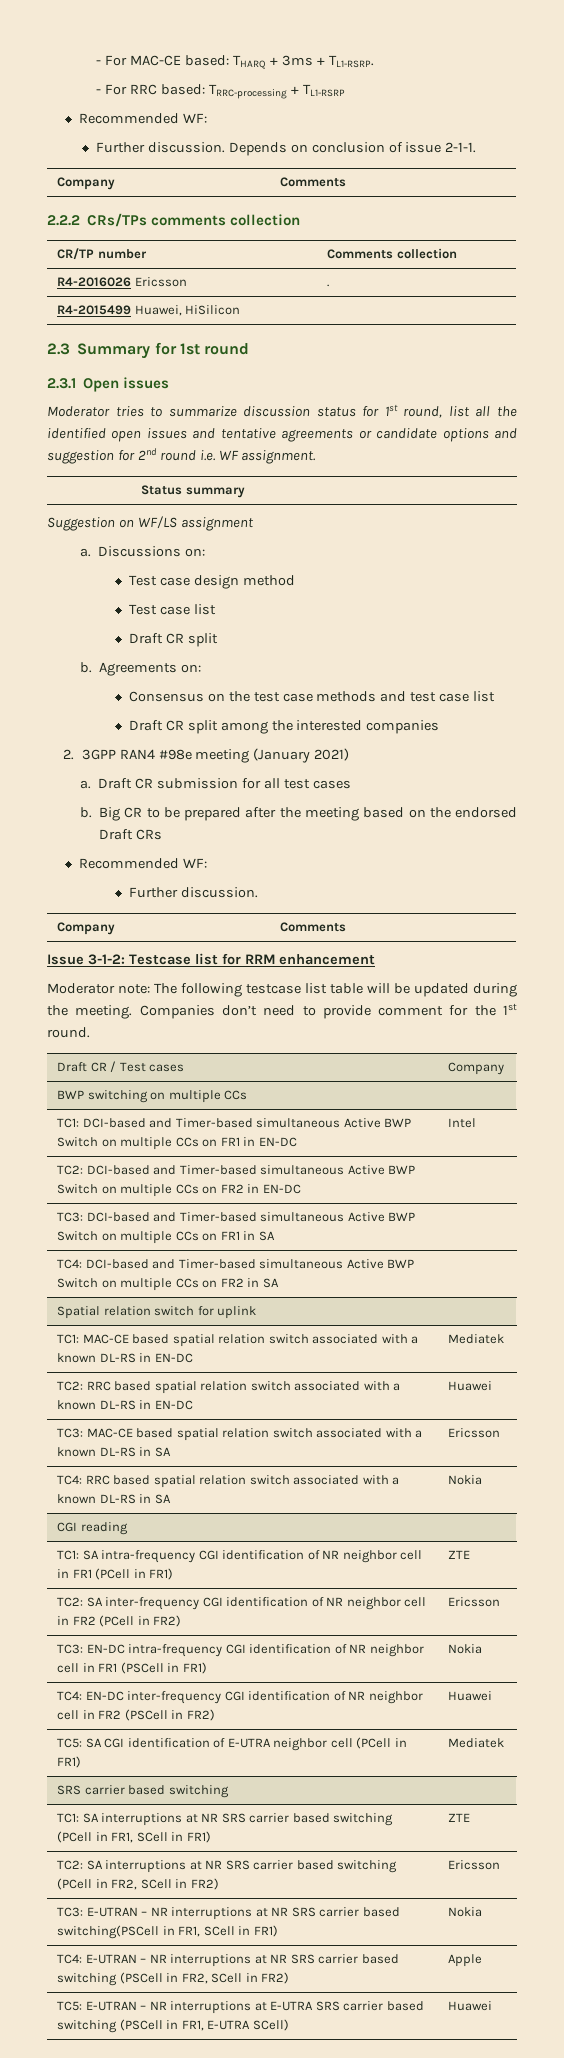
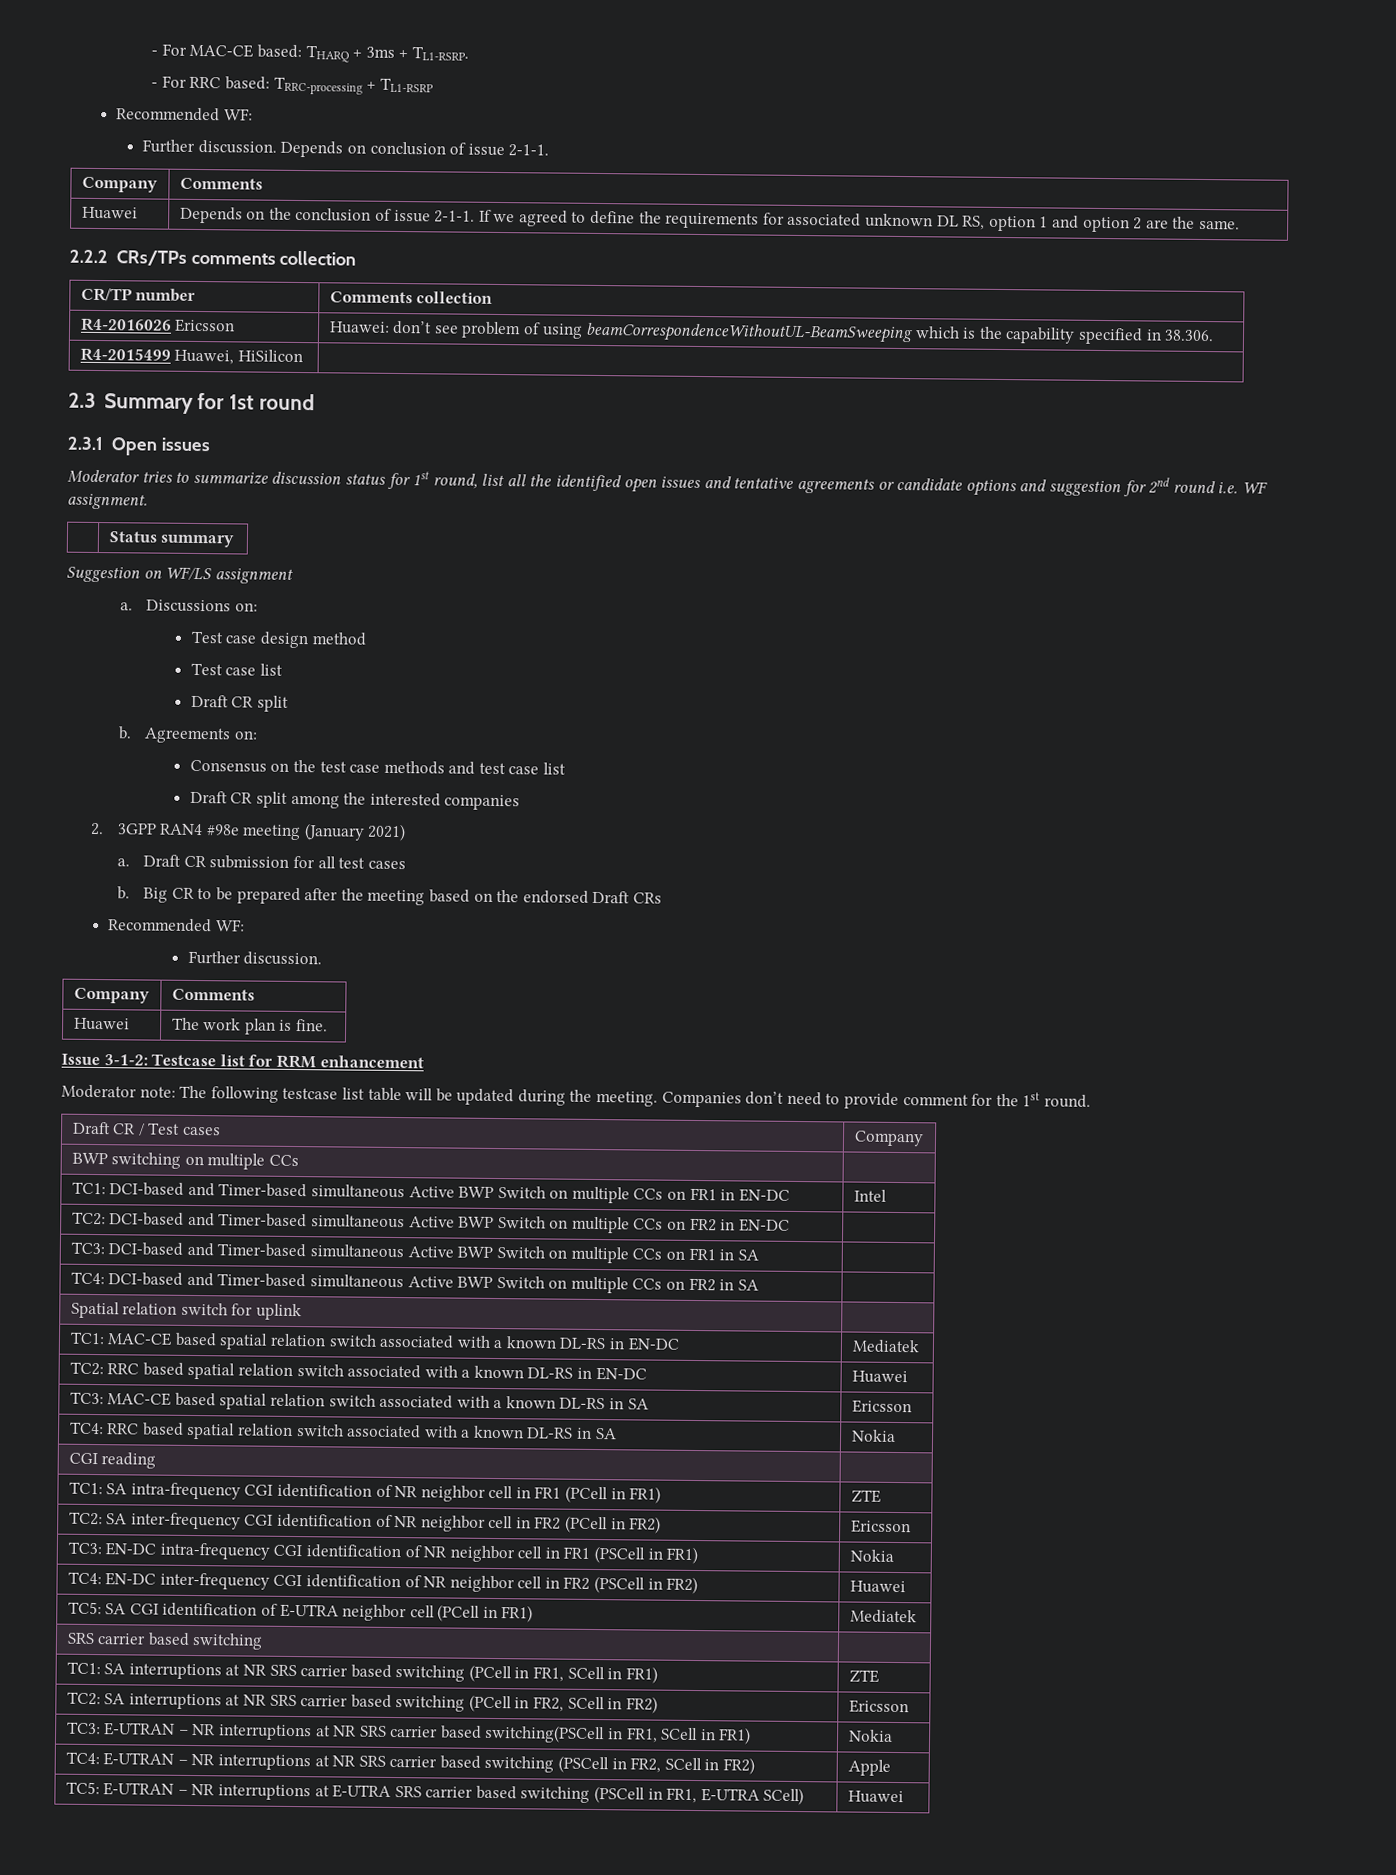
(347, 182) none -> [81,206,138,220] [179,206,1240,233] // Huawei | Depends on the conclusion of issue 2-1-1. If we agreed to define the requirements for associated unknown DL RS, option 1 and option 2 are the same.
[327,284,330,287] . -> [328,320,1215,345] Huawei: don’t see problem of using beamCorrespondenceWithoutUL-BeamSweeping which is the capability specified in 38.306.
(347, 927) none -> [73,1017,130,1031] [171,1017,328,1035] // Huawei | The work plan is fine.

